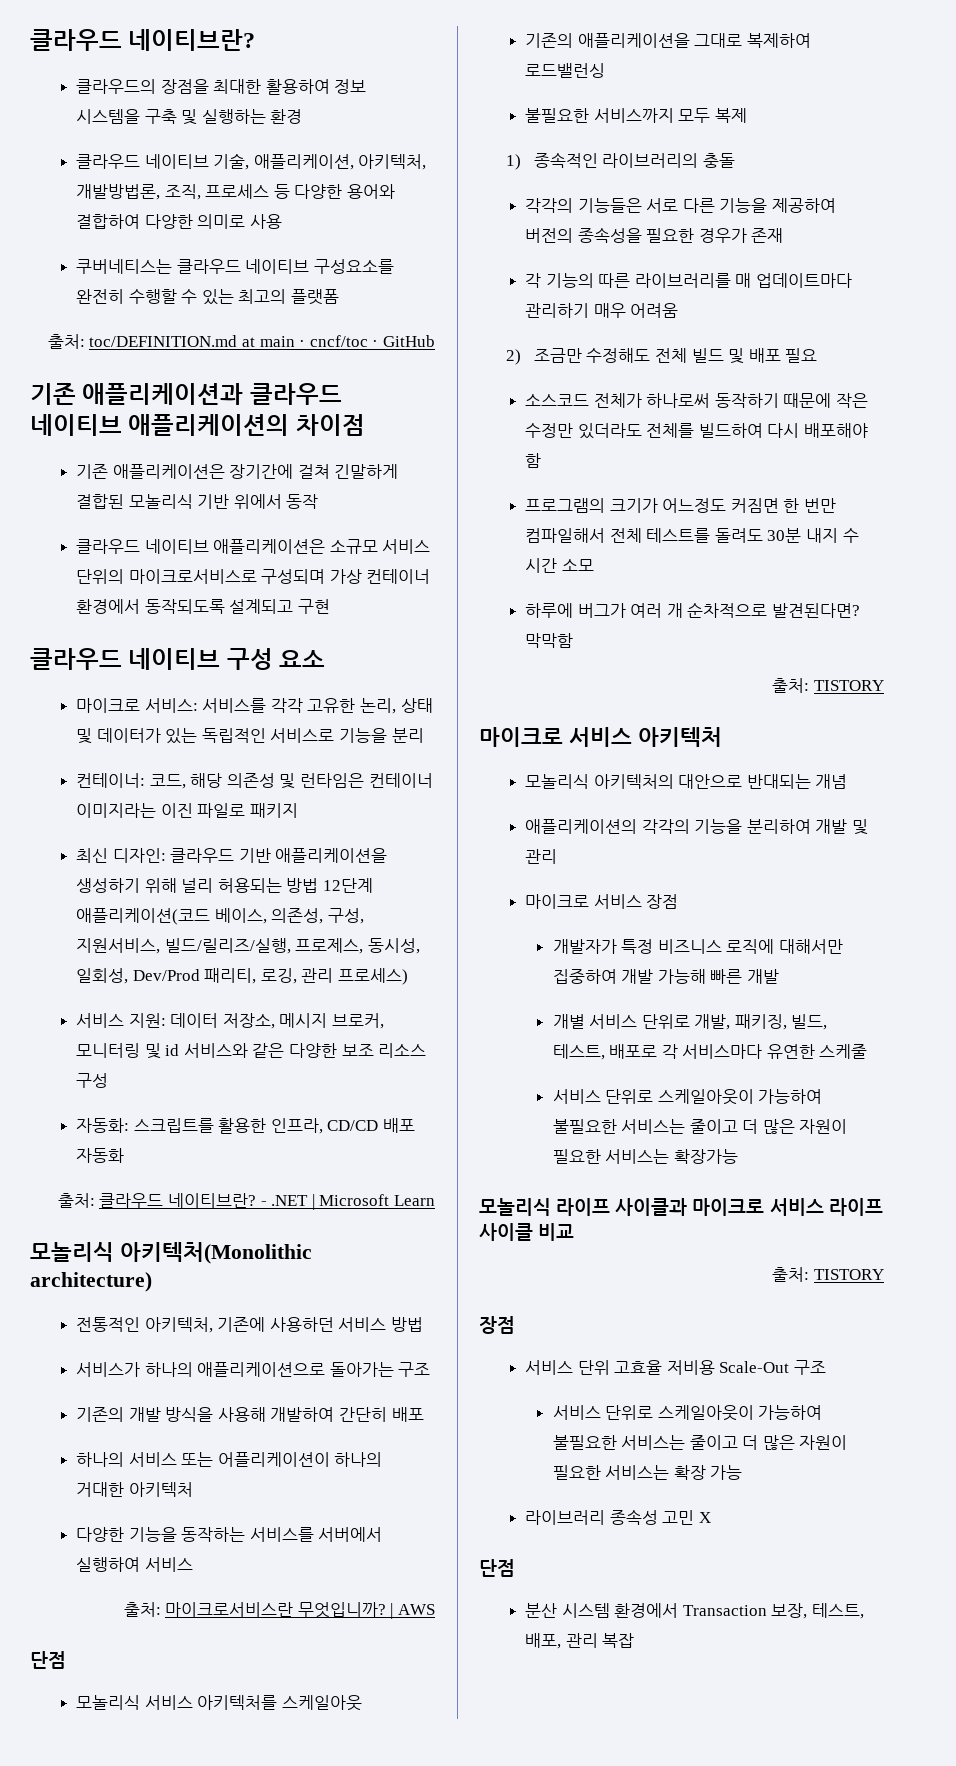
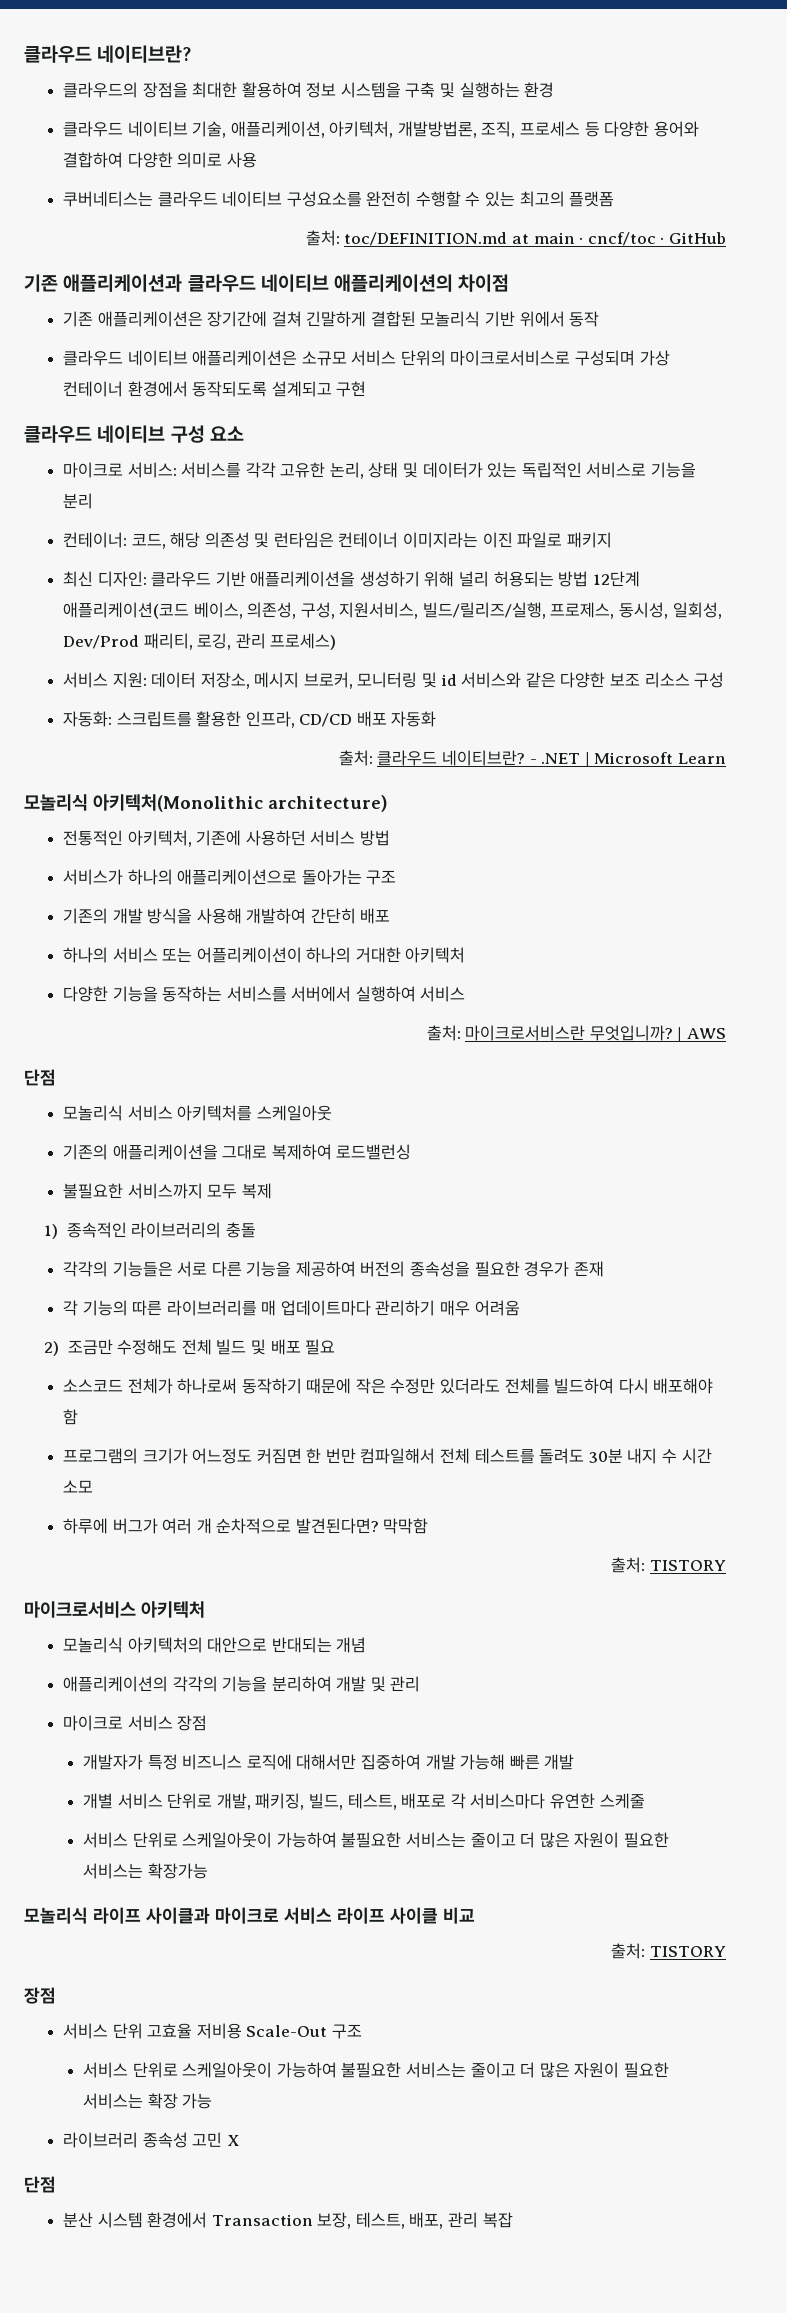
[479,727,632,747] 마이크로 서비스 -> [24,1601,136,1618] 마이크로서비스

